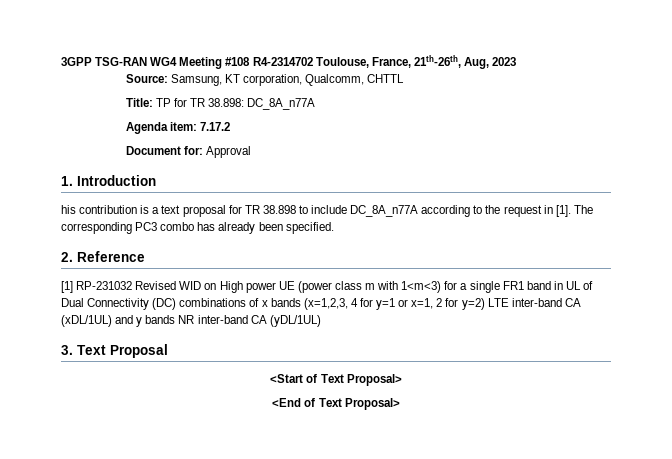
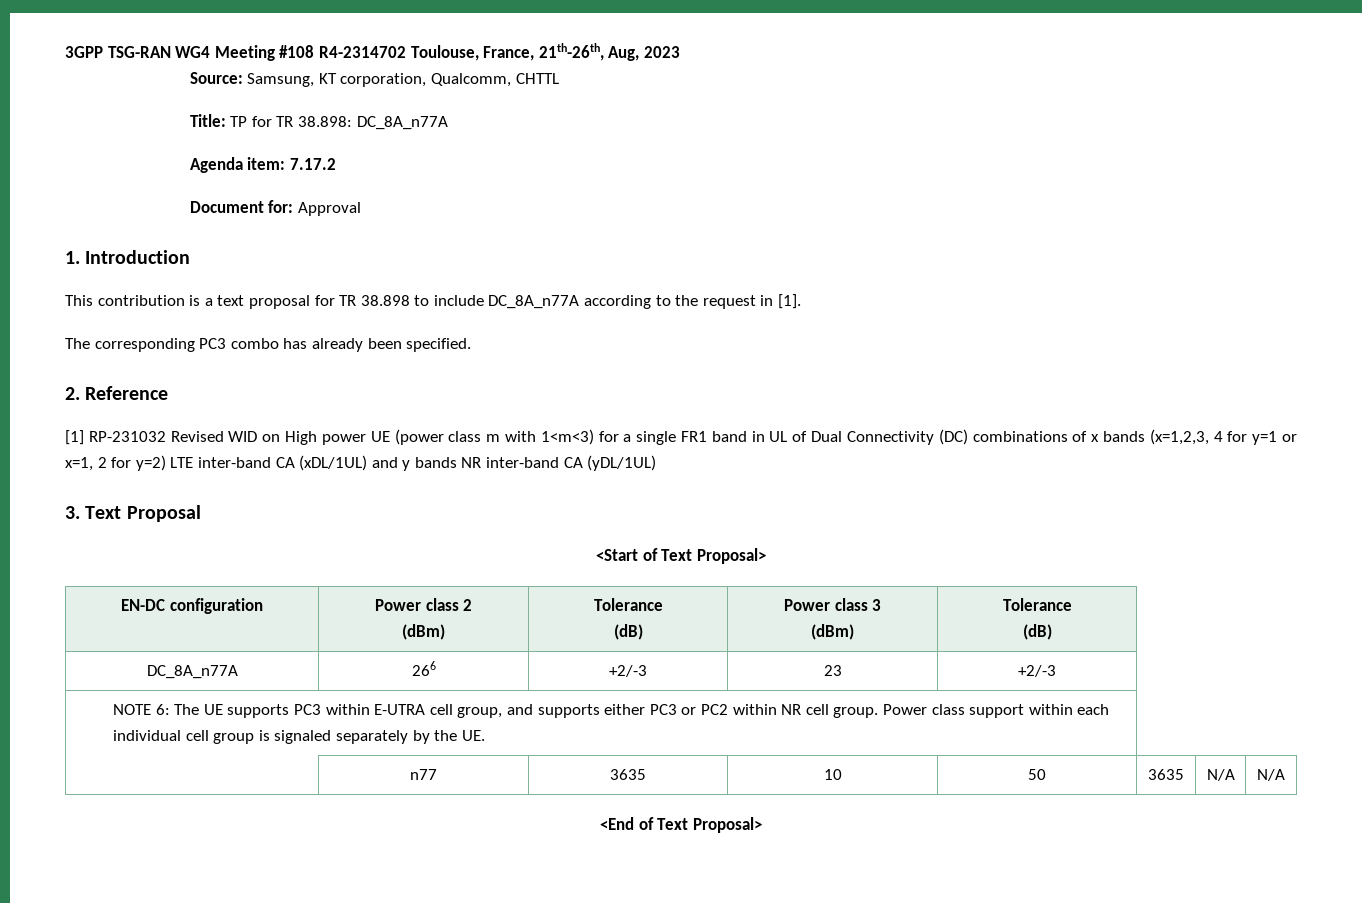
[61,205,76,214] his -> [65,295,93,306] This
(571, 211) none -> (802, 301) //
(402, 380) none -> [121,598,263,614] [374,598,473,611] [402,624,445,640] [593,598,663,611] [613,624,643,640] [783,598,882,611] [811,624,854,640] [1002,598,1072,611] [1022,624,1052,640] [146,665,238,679] [411,661,436,676] [609,665,647,677] [823,665,842,676] [1018,665,1056,677] [113,704,1110,718] [113,730,485,744] [410,769,437,780] [610,769,646,780] [823,769,842,780] [1028,769,1046,780] [1148,769,1184,780] [1206,769,1235,781] [1257,769,1285,781] // EN-DC configuration | Power class 2 // (dBm) | Tolerance // (dB) | Power class 3 // (dBm) | Tolerance // (dB) // DC_8A_n77A | 266 | +2/-3 | 23 | +2/-3 // NOTE 6: The UE supports PC3 within E-UTRA cell group, and supports either PC3 or PC2 within NR cell group. Power class support within each individual cell group is signaled separately by the UE. // | n77 | 3635 | 10 | 50 | 3635 | N/A | N/A

